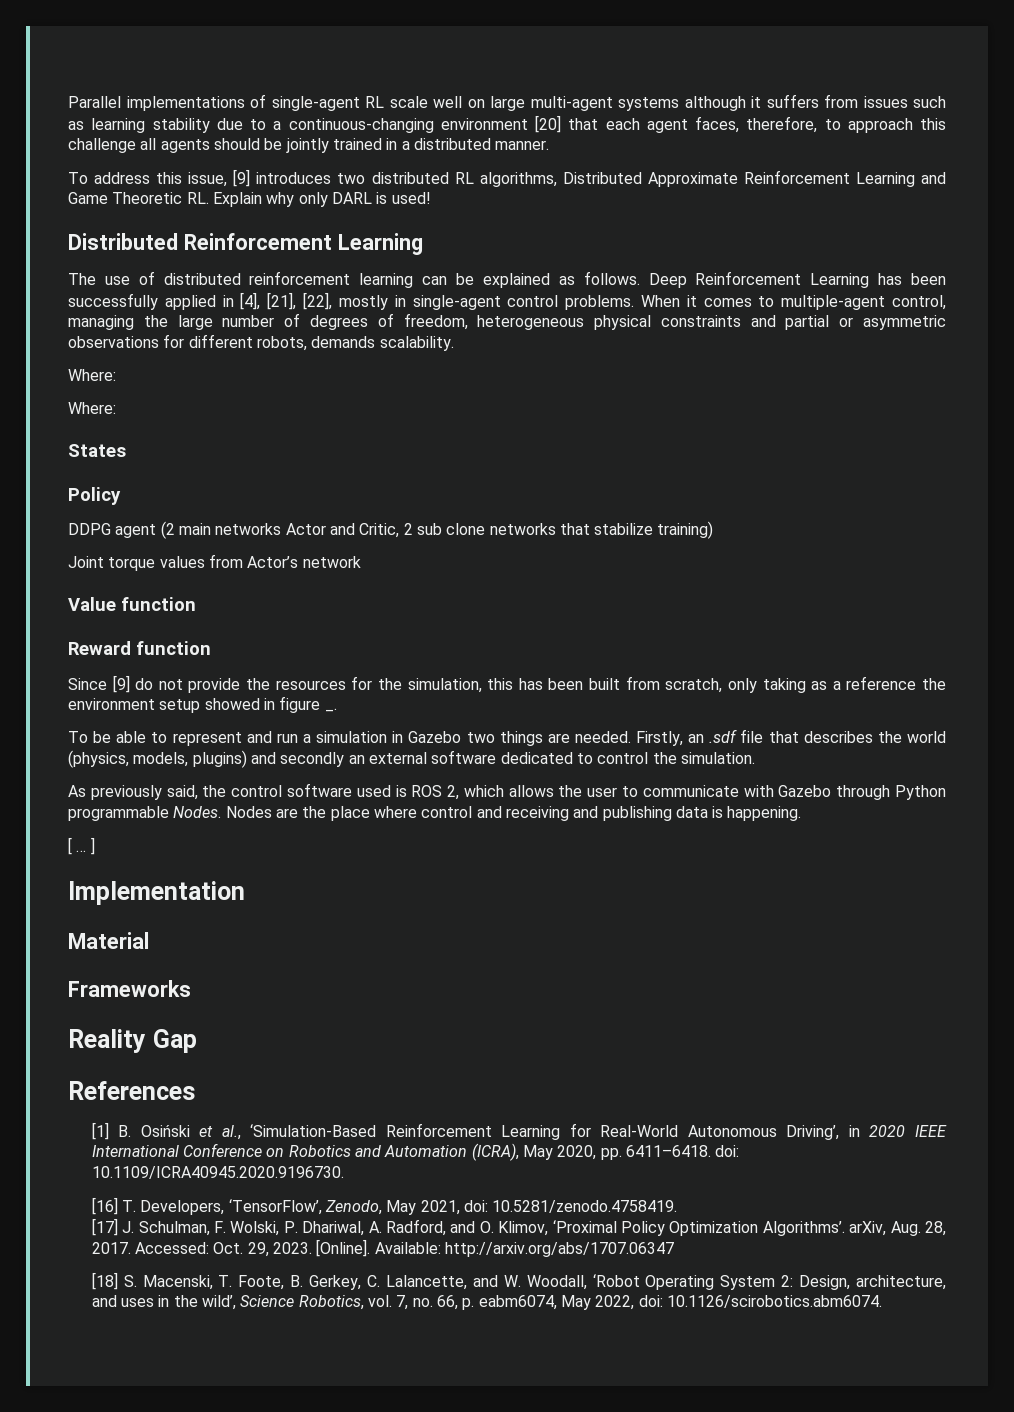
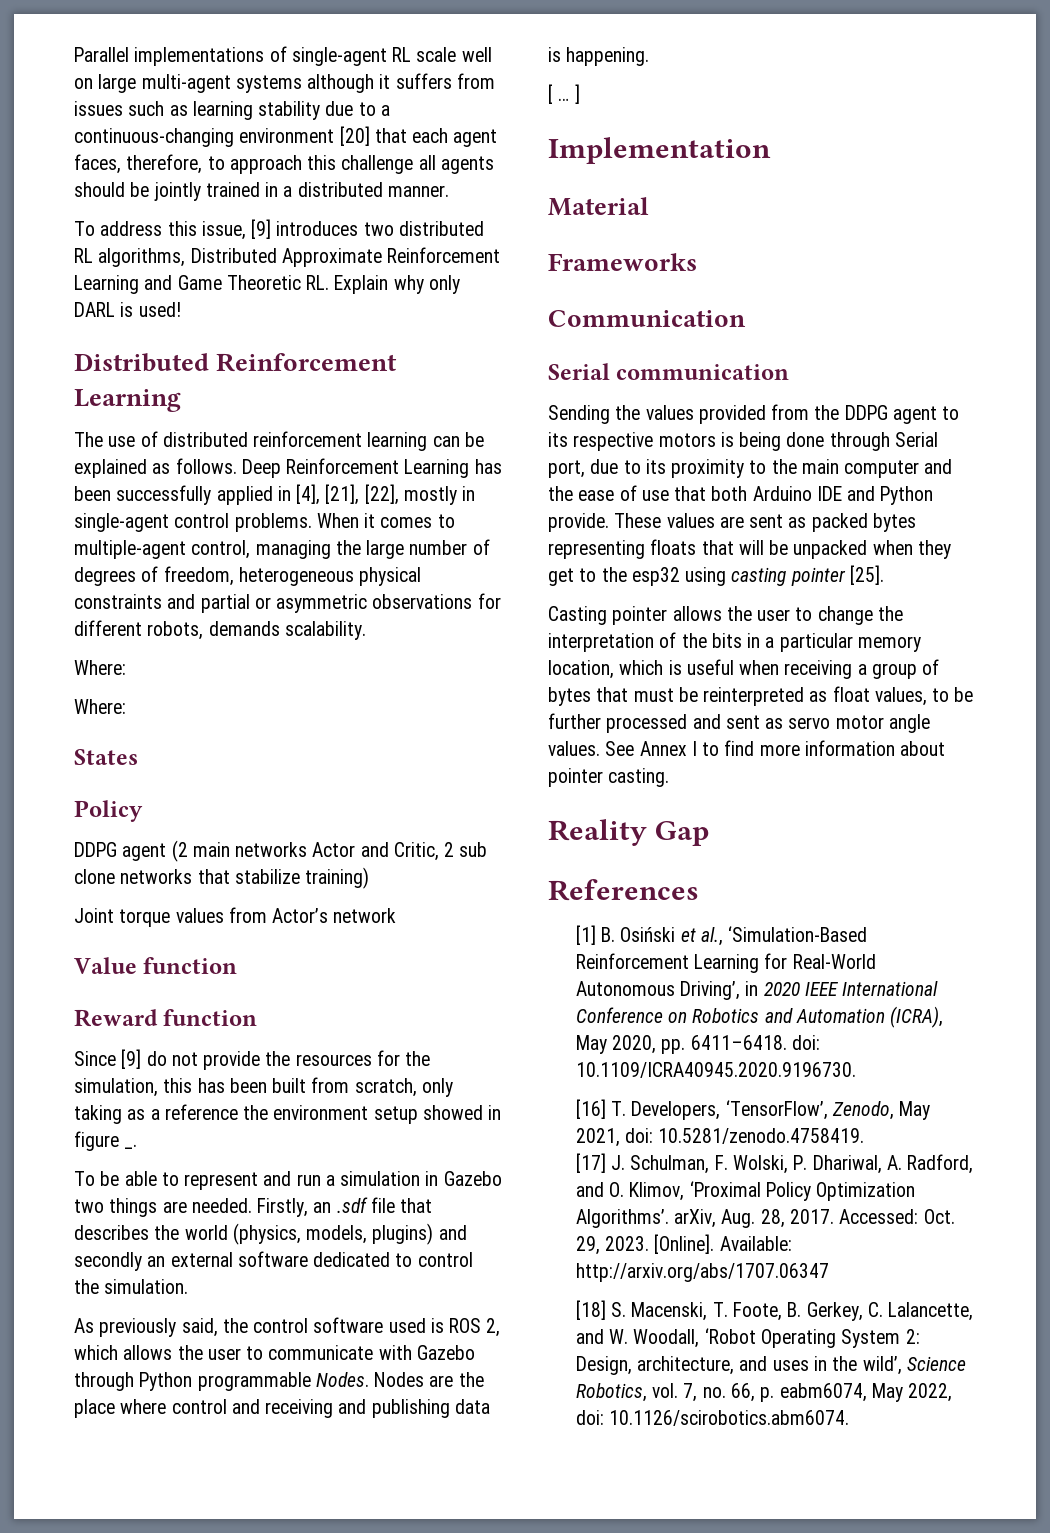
(191, 988) none -> [548,310,746,327] [548,363,790,380] [548,404,960,424] [548,432,938,451] [548,459,953,478] [548,485,934,505] [548,513,916,532] [548,539,951,559] [548,565,884,586] [548,606,903,625] [548,632,921,652] [548,659,940,679] [548,686,974,706] [548,713,930,733] [548,740,946,756] [548,768,670,787] // Communication // Serial communication // Sending the values provided from the DDPG agent to its respective motors is being done through Serial port, due to its proximity to the main computer and the ease of use that both Arduino IDE and Python provide. These values are sent as packed bytes representing floats that will be unpacked when they get to the esp32 using casting pointer [25]. // Casting pointer allows the user to change the interpretation of the bits in a particular memory location, which is useful when receiving a group of bytes that must be reinterpreted as float values, to be further processed and sent as servo motor angle values. See Annex I to find more information about pointer casting.

